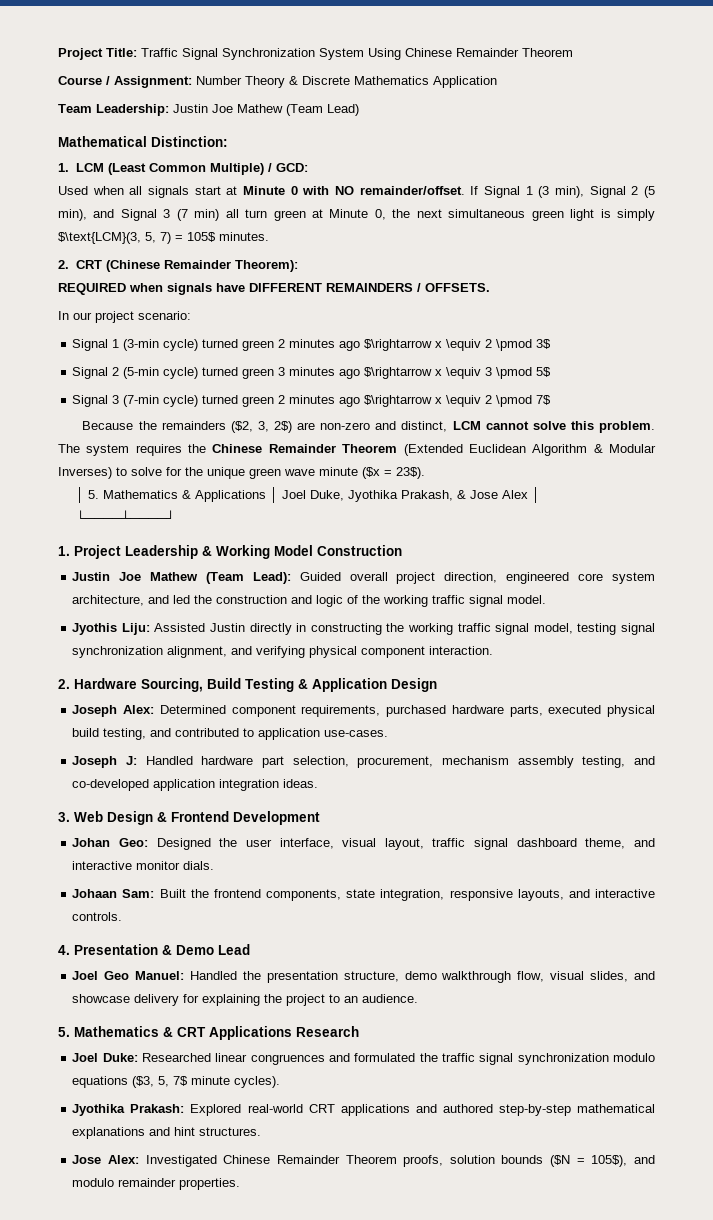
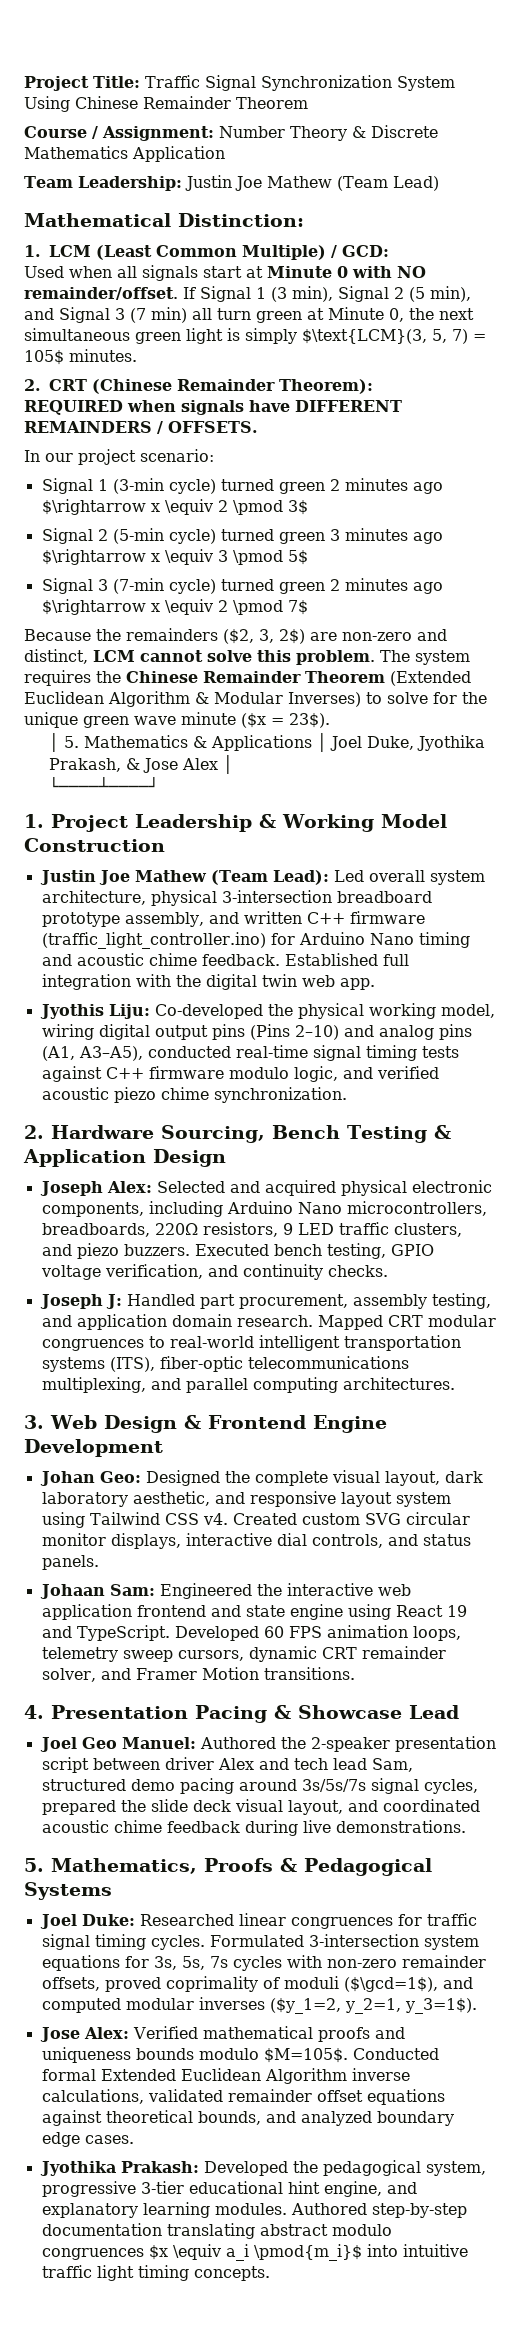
[299,572,655,584] [72,595,547,607] [72,623,656,635] [72,646,494,658] Guided overall project direction, engineered core system architecture, and led the construction and logic of the working traffic signal model. // Jyothis Liju: Assisted Justin directly in constructing the working traffic signal model, testing signal synchronization alignment, and verifying physical component interaction. -> [333,870,485,885] [41,890,432,906] [41,911,425,927] [41,932,470,949] [41,953,409,966] [41,974,375,990] [39,1003,495,1019] [41,1024,472,1040] [41,1045,459,1061] [41,1066,439,1082] [41,1087,347,1103] Led overall system architecture, physical 3-intersection breadboard prototype assembly, and written C++ firmware (traffic_light_controller.ino) for Arduino Nano timing and acoustic chime feedback. Established full integration with the digital twin web app. // Jyothis Liju: Co-developed the physical working model, wiring digital output pins (Pins 2–10) and analog pins (A1, A3–A5), conducted real-time signal timing tests against C++ firmware modulo logic, and verified acoustic piezo chime synchronization.
[207,678,241,689] Build -> [272,1125,340,1139] Bench
[159,705,656,717] [72,728,389,740] [72,756,655,768] [72,779,319,791] Determined component requirements, purchased hardware parts, executed physical build testing, and contributed to application use-cases. // Joseph J: Handled hardware part selection, procurement, mechanism assembly testing, and co-developed application integration ideas. -> [156,1180,492,1196] [41,1201,487,1217] [41,1222,462,1237] [41,1243,434,1259] [40,1264,388,1280] [39,1293,491,1309] [41,1314,496,1330] [41,1335,461,1351] [41,1356,409,1372] [41,1377,455,1393] Selected and acquired physical electronic components, including Arduino Nano microcontrollers, breadboards, 220Ω resistors, 9 LED traffic clusters, and piezo buzzers. Executed bench testing, GPIO voltage verification, and continuity checks. // Joseph J: Handled part procurement, assembly testing, and application domain research. Mapped CRT modular congruences to real-world intelligent transportation systems (ITS), fiber-optic telecommunications multiplexing, and parallel computing architectures.
(229, 816) none -> [312,1415,387,1433] Engine
[245,838,655,850] [72,861,215,870] [72,889,656,901] [72,912,123,921] user interface, visual layout, traffic signal dashboard theme, and interactive monitor dials. // Johaan Sam: Built the frontend components, state integration, responsive layouts, and interactive controls. -> [254,1470,483,1486] [41,1491,451,1507] [41,1512,470,1528] [41,1533,471,1549] [41,1555,99,1570] [39,1583,411,1599] [41,1604,467,1620] [41,1625,461,1641] [41,1646,446,1662] [41,1667,355,1682] complete visual layout, dark laboratory aesthetic, and responsive layout system using Tailwind CSS v4. Created custom SVG circular monitor displays, interactive dial controls, and status panels. // Johaan Sam: Engineered the interactive web application frontend and state engine using React 19 and TypeScript. Developed 60 FPS animation loops, telemetry sweep cursors, dynamic CRT remainder solver, and Framer Motion transitions.
[162,945,214,955] & Demo -> [195,1705,402,1723] Pacing & Showcase
[189,971,655,983] [72,994,419,1006] [58,1026,359,1040] Handled the presentation structure, demo walkthrough flow, visual slides, and showcase delivery for explaining the project to an audience. // 5. Mathematics & CRT Applications Research -> [199,1736,496,1752] [41,1757,413,1773] [41,1778,478,1794] [41,1799,480,1815] [41,1820,466,1836] [24,1858,432,1876] [24,1882,112,1900] Authored the 2-speaker presentation script between driver Alex and tech lead Sam, structured demo pacing around 3s/5s/7s signal cycles, prepared the slide deck visual layout, and coordinated acoustic chime feedback during live demonstrations. // 5. Mathematics, Proofs & Pedagogical Systems
[328,1053,655,1065] [72,1076,281,1088] [72,1104,655,1116] [72,1127,262,1139] [72,1155,655,1167] [72,1178,241,1190] and formulated the traffic signal synchronization modulo equations ($3, 5, 7$ minute cycles). // Jyothika Prakash: Explored real-world CRT applications and authored step-by-step mathematical explanations and hint structures. // Jose Alex: Investigated Chinese Remainder Theorem proofs, solution bounds ($N = 105$), and modulo remainder properties. -> [397,1913,477,1926] [41,1934,479,1950] [41,1955,486,1971] [41,1976,473,1992] [41,1997,477,2014] [39,2026,405,2042] [41,2047,439,2063] [41,2068,410,2084] [41,2089,445,2105] [41,2110,454,2126] [41,2132,134,2147] [39,2160,486,2176] [41,2181,417,2197] [41,2202,467,2218] [41,2223,392,2239] [41,2244,468,2261] [41,2265,270,2281] for traffic signal timing cycles. Formulated 3-intersection system equations for 3s, 5s, 7s cycles with non-zero remainder offsets, proved coprimality of moduli ($\gcd=1$), and computed modular inverses ($y_1=2, y_2=1, y_3=1$). // Jose Alex: Verified mathematical proofs and uniqueness bounds modulo $M=105$. Conducted formal Extended Euclidean Algorithm inverse calculations, validated remainder offset equations against theoretical bounds, and analyzed boundary edge cases. // Jyothika Prakash: Developed the pedagogical system, progressive 3-tier educational hint engine, and explanatory learning modules. Authored step-by-step documentation translating abstract modulo congruences $x \equiv a_i \pmod{m_i}$ into intuitive traffic light timing concepts.

